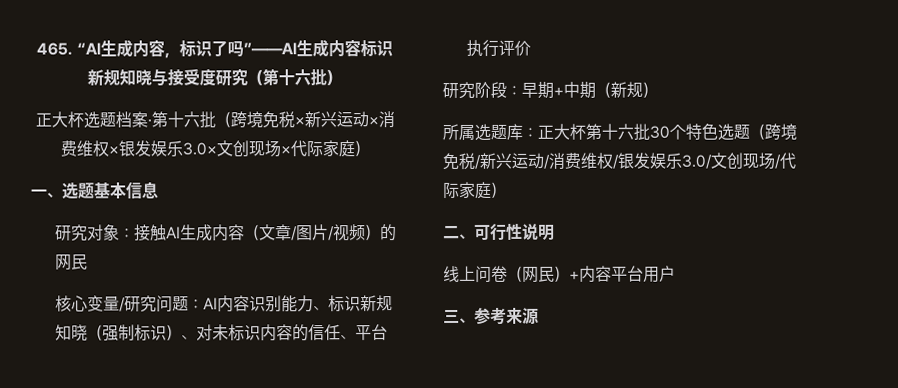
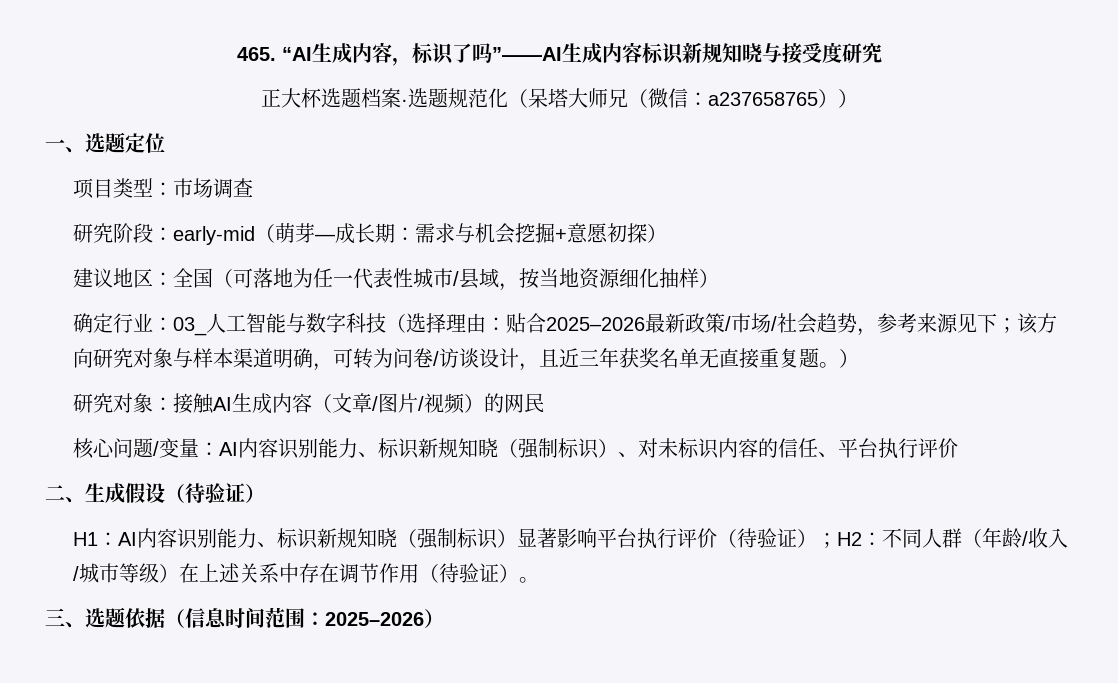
[247,68,342,86] （第十六批） -> (882, 53) none
[150,111,395,129] [59,140,370,158] [30,181,159,200] 第十六批（跨境免税×新兴运动×消费维权×银发娱乐3.0×文创现场×代际家庭） // 一、选题基本信息 -> [407,88,858,108] [45,132,165,153] [73,178,254,199] [73,223,668,245] [73,268,720,291] [73,313,1058,336] [73,348,860,371] 选题规范化（呆塔大师兄（微信：a237658765）） // 一、选题定位 // 项目类型：市场调查 // 研究阶段：early-mid（萌芽—成长期：需求与机会挖掘+意愿初探） // 建议地区：全国（可落地为任一代表性城市/县域，按当地资源细化抽样） // 确定行业：03_人工智能与数字科技（选择理由：贴合2025–2026最新政策/市场/社会趋势，参考来源见下；该方向研究对象与样本渠道明确，可转为问卷/访谈设计，且近三年获奖名单无直接重复题。）
[87,295,190,313] 变量/研究问题 -> [113,438,200,458] 问题/变量
[442,81,658,99] [442,123,797,141] [442,152,796,171] [442,181,507,200] [443,222,555,241] [443,265,676,283] [443,307,539,325] 研究阶段：早期+中期（新规） // 所属选题库：正大杯第十六批30个特色选题（跨境免税/新兴运动/消费维权/银发娱乐3.0/文创现场/代际家庭） // 二、可行性说明 // 线上问卷（网民）+内容平台用户 // 三、参考来源 -> [45,483,265,503] [73,528,1069,549] [73,563,540,583] [45,607,444,628] 二、生成假设（待验证） // H1：AI内容识别能力、标识新规知晓（强制标识）显著影响平台执行评价（待验证）；H2：不同人群（年龄/收入/城市等级）在上述关系中存在调节作用（待验证）。 // 三、选题依据（信息时间范围：2025–2026）

